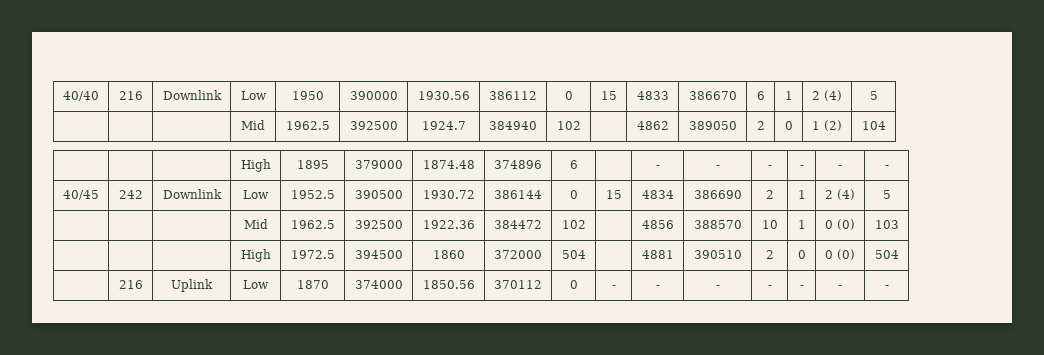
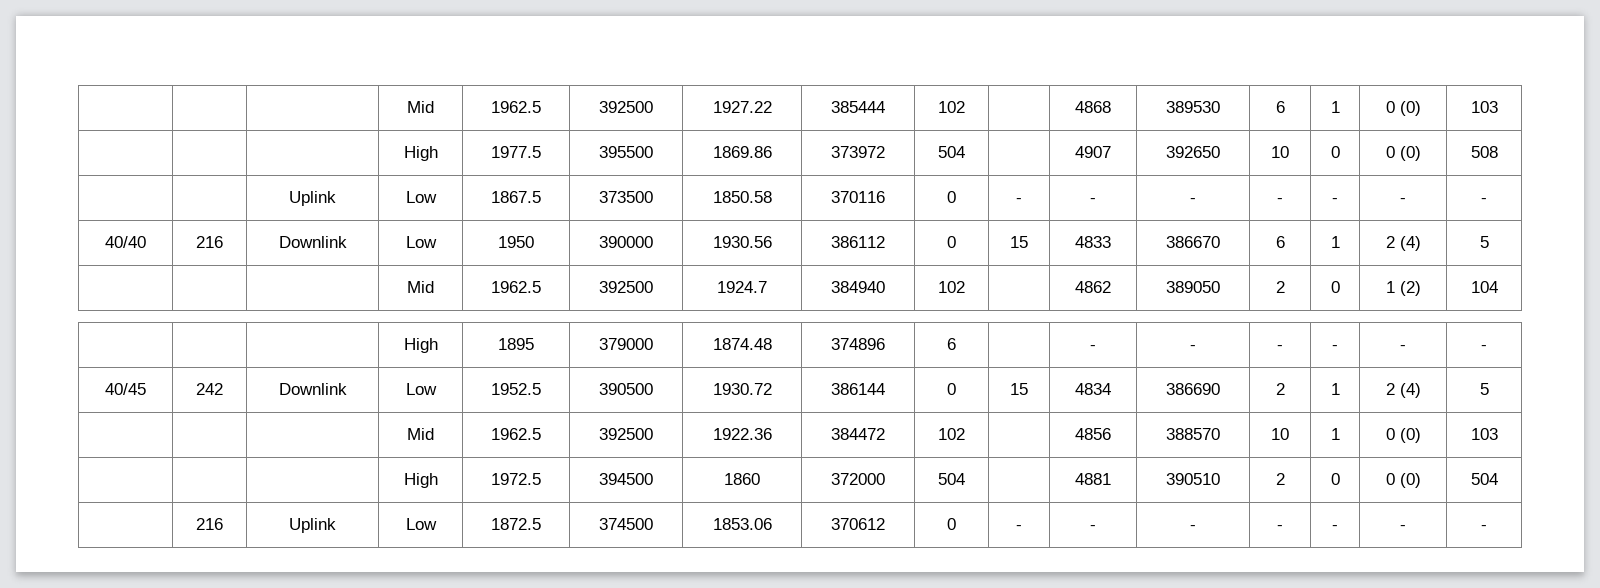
(63, 96) none -> [407,101,434,113] [491,101,541,113] [599,101,653,113] [712,101,772,113] [831,101,885,113] [938,101,965,113] [1075,101,1111,113] [1166,101,1220,113] [1275,101,1285,113] [1330,101,1340,113] [1385,101,1421,116] [1470,101,1498,113] [403,146,438,161] [491,146,541,158] [599,146,653,158] [712,146,772,158] [831,146,885,158] [938,146,965,158] [1075,146,1111,158] [1166,146,1220,158] [1271,146,1289,158] [1330,146,1340,158] [1385,146,1421,161] [1470,146,1498,158] [289,191,336,206] [405,191,437,203] [491,191,541,203] [599,191,653,203] [712,191,772,203] [831,191,885,203] [947,191,956,203] [1016,198,1022,203] [1090,198,1096,203] [1190,198,1196,203] [1277,198,1283,203] [1332,198,1338,203] [1400,198,1406,203] [1481,198,1487,203] | | | Mid | 1962.5 | 392500 | 1927.22 | 385444 | 102 | | 4868 | 389530 | 6 | 1 | 0 (0) | 103 // | | | High | 1977.5 | 395500 | 1869.86 | 373972 | 504 | | 4907 | 392650 | 10 | 0 | 0 (0) | 508 // | | Uplink | Low | 1867.5 | 373500 | 1850.58 | 370116 | 0 | - | - | - | - | - | - | - //
[296,280,329,289] [354,280,403,289] [422,280,475,289] [494,280,542,289] 1870 | 374000 | 1850.56 | 370112 -> [491,518,541,530] [599,518,653,530] [712,518,772,530] [831,518,885,530] 1872.5 | 374500 | 1853.06 | 370612

